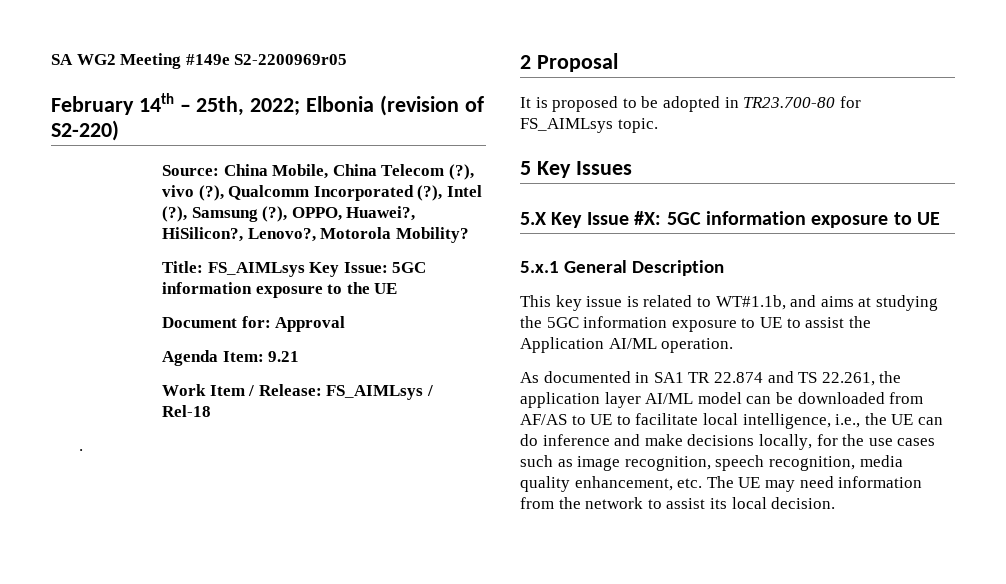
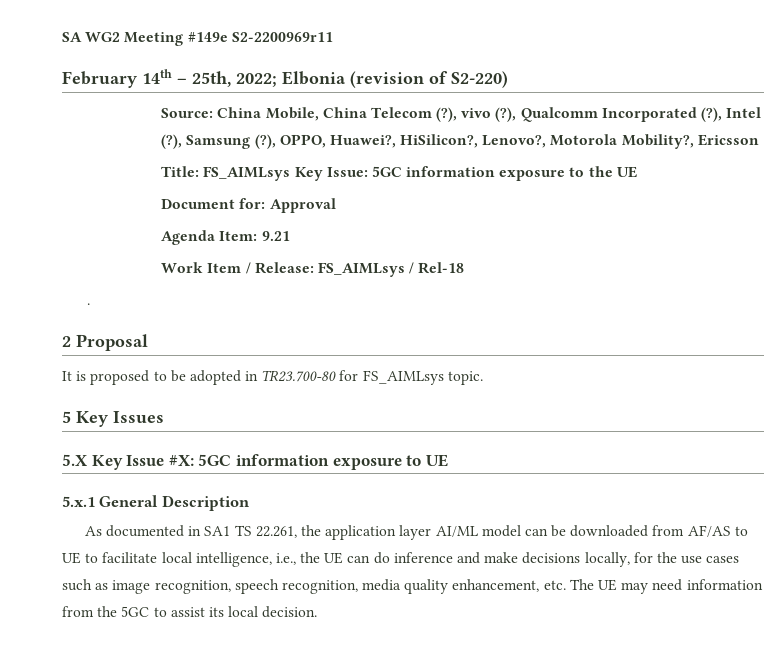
[234,54,348,65] S2-2200969r05 -> [231,32,333,42] S2-2200969r11
[395,227,469,243] Mobility? -> [621,134,759,149] Mobility?, Ericsson
[520,295,938,311] [520,316,871,332] [520,337,734,353] // This key issue is related to WT#1.1b, and aims at studying the 5GC information exposure to UE to assist the Application AI/ML operation. -> (250, 503) none
[688,371,794,383] TR 22.874 and -> (231, 531) none
[585,497,644,509] network -> [121,606,150,617] 5GC

